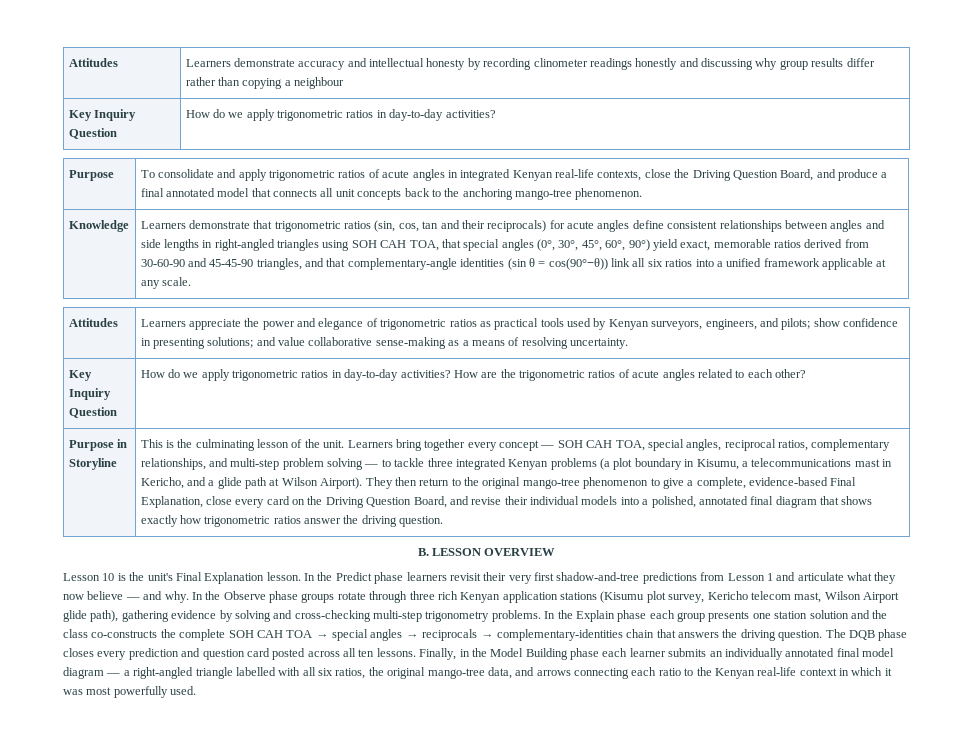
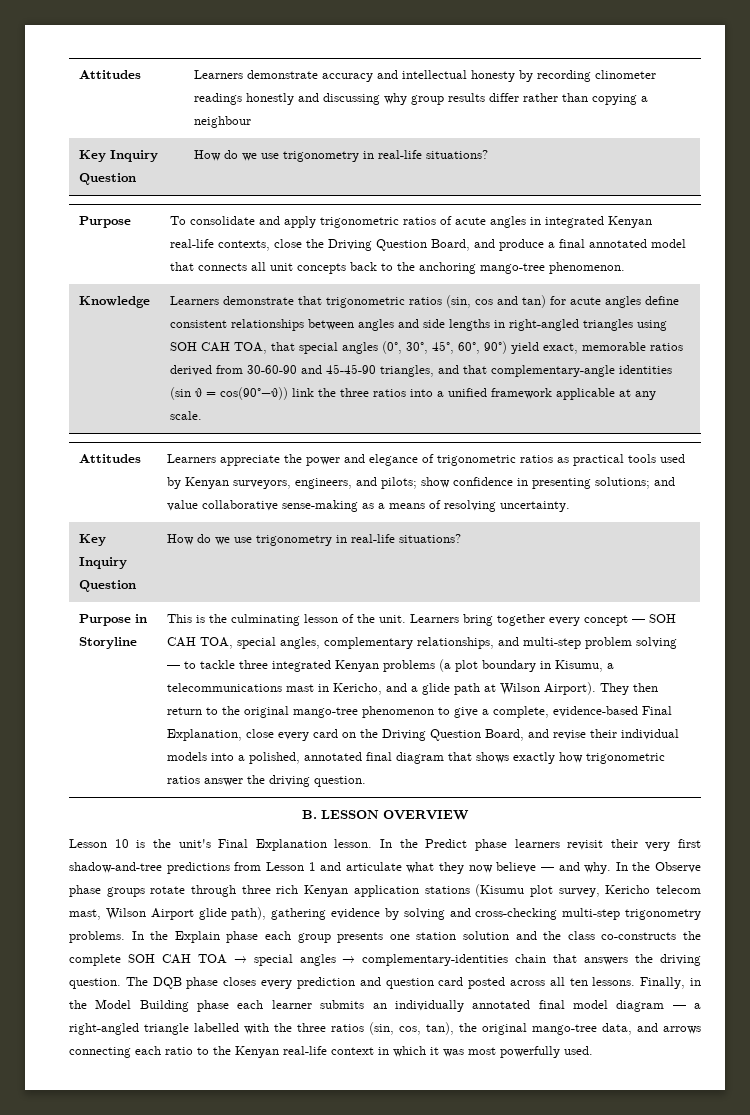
[246,109,496,121] apply trigonometric ratios in day-to-day activities? -> [260,150,488,162] use trigonometry in real-life situations?
[398,220,547,232] cos, tan and their reciprocals) -> [474,295,546,308] cos and tan)
[632,258,663,267] all six -> [317,388,369,397] the three
[201,369,807,381] apply trigonometric ratios in day-to-day activities? How are the trigonometric ratios of acute angles related to each other? -> [233,534,461,546] use trigonometry in real-life situations?
[724,439,809,451] reciprocal ratios, -> (320, 643) none
[422,629,494,641] reciprocals → -> (356, 959) none
[302,667,366,679] all six ratios, -> [274,1022,454,1035] the three ratios (sin, cos, tan),

